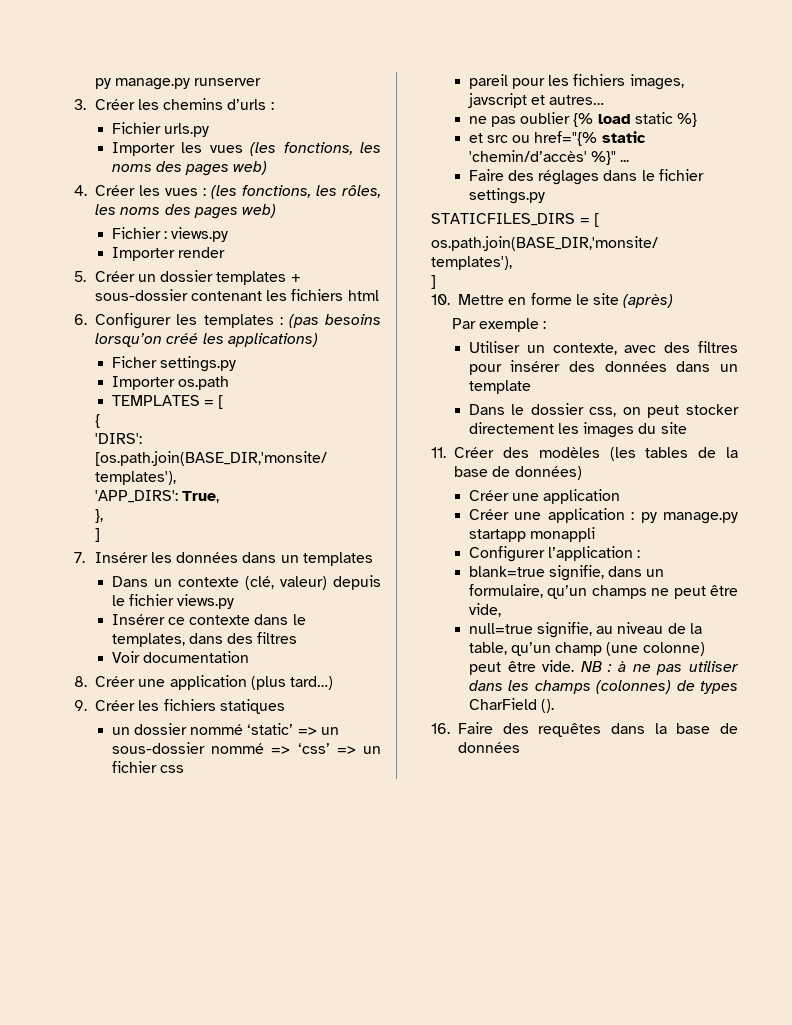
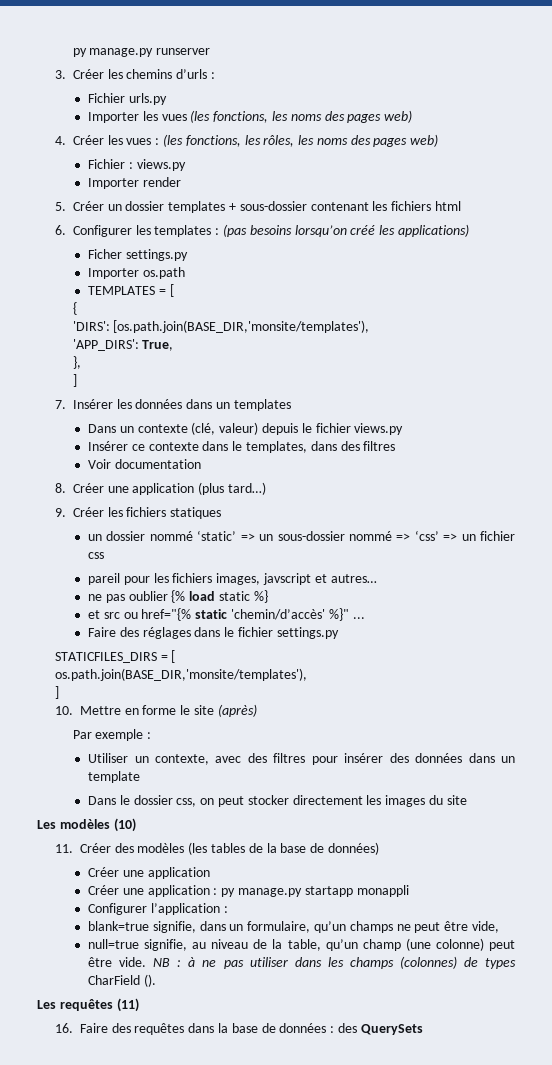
(687, 428) none -> [37,818,136,832] // Les modèles (10)
(555, 706) none -> [37,998,139,1012] // Les requêtes (11)
(521, 747) none -> [330,1023,423,1035] : des QuerySets

